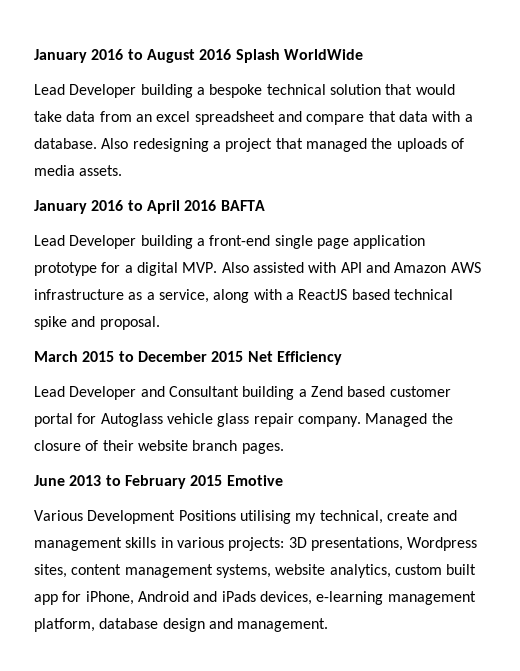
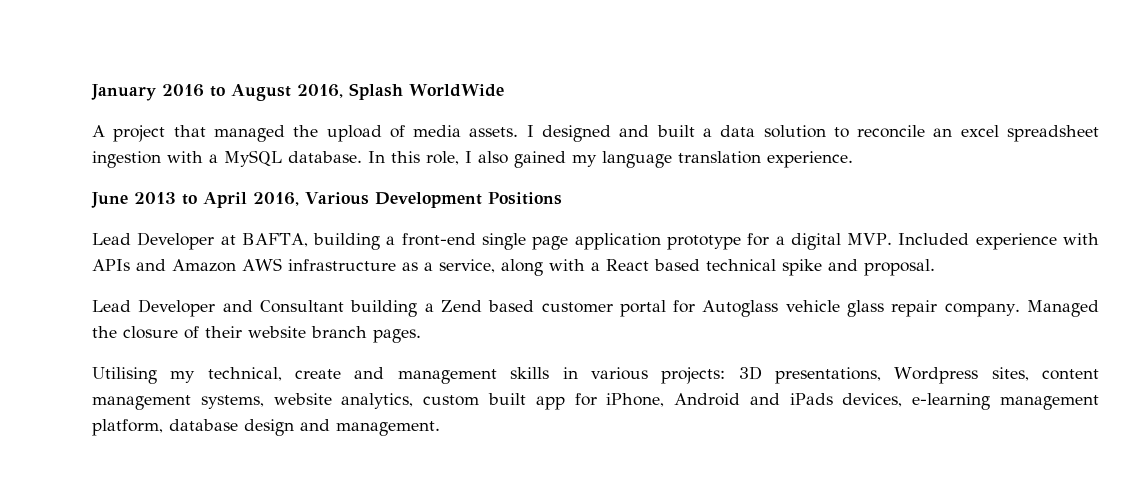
[199,49,232,60] 2016 -> [297,84,343,98] 2016,
[34,84,455,98] [34,111,473,125] [34,138,221,152] Lead Developer building a bespoke technical solution that would take data from an excel spreadsheet and compare that data with a database. Also redesigning a -> [92,125,105,137] A
[396,138,447,152] uploads -> [326,125,382,142] upload
[34,200,265,214] [34,235,137,249] // January 2016 to April 2016 BAFTA // Lead Developer -> [526,125,1099,142] [92,150,853,168] [91,192,562,208] [92,232,308,250] I designed and built a data solution to reconcile an excel spreadsheet ingestion with a MySQL database. In this role, I also gained my language translation experience. // June 2013 to April 2016, Various Development Positions // Lead Developer at BAFTA,
[221,262,362,273] Also assisted with API -> [898,233,1099,250] [92,259,130,271] Included experience with APIs
[298,289,348,300] ReactJS -> [605,259,649,271] React
[34,351,342,365] // March 2015 to December 2015 Net Efficiency -> (935, 267) none
[34,475,283,489] [34,510,291,524] June 2013 to February 2015 Emotive // Various Development Positions utilising -> [92,367,157,384] Utilising

